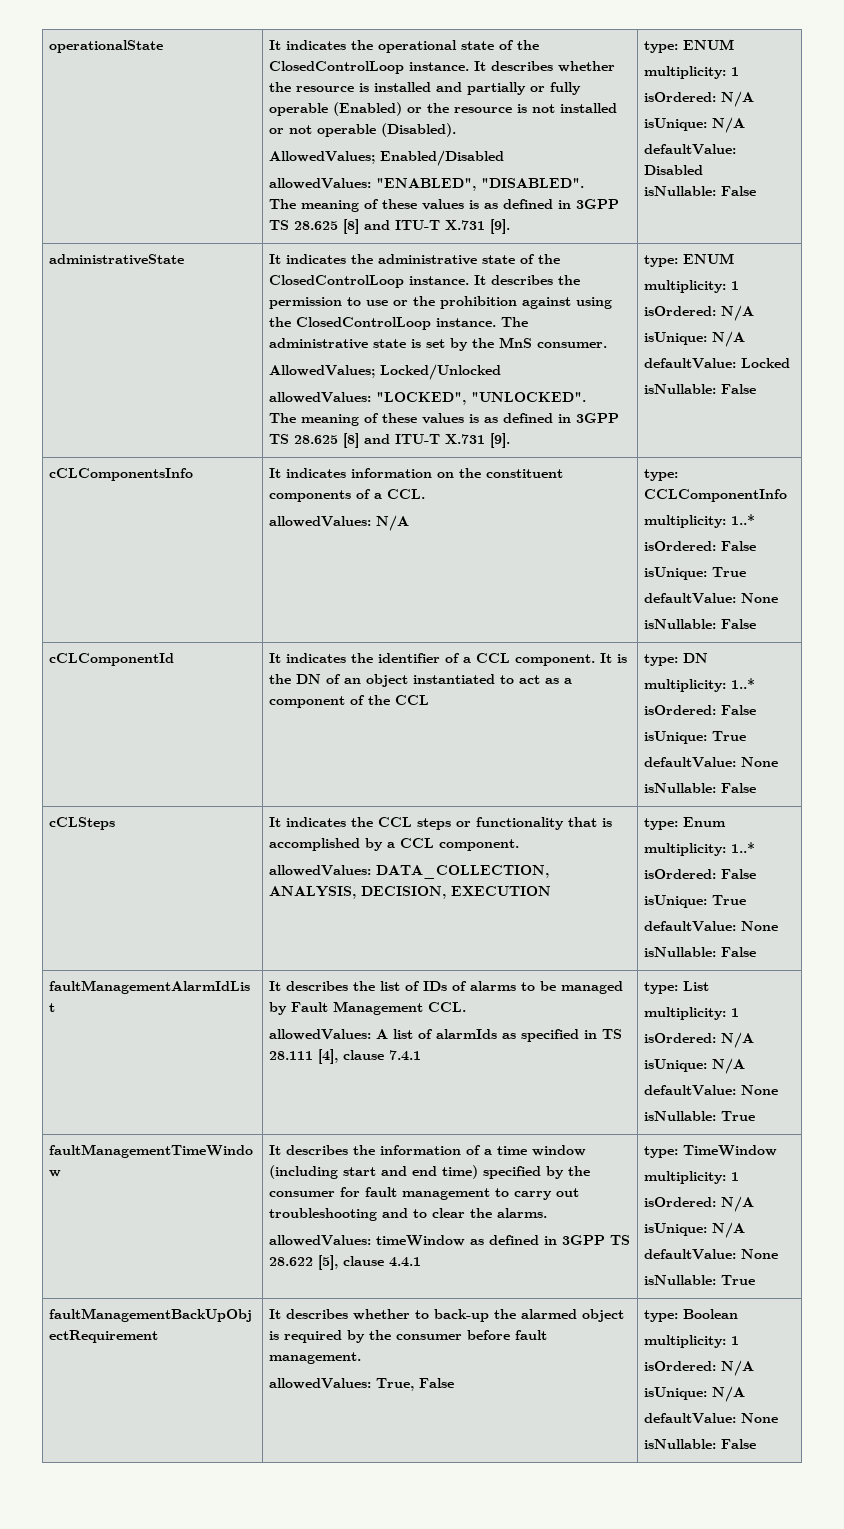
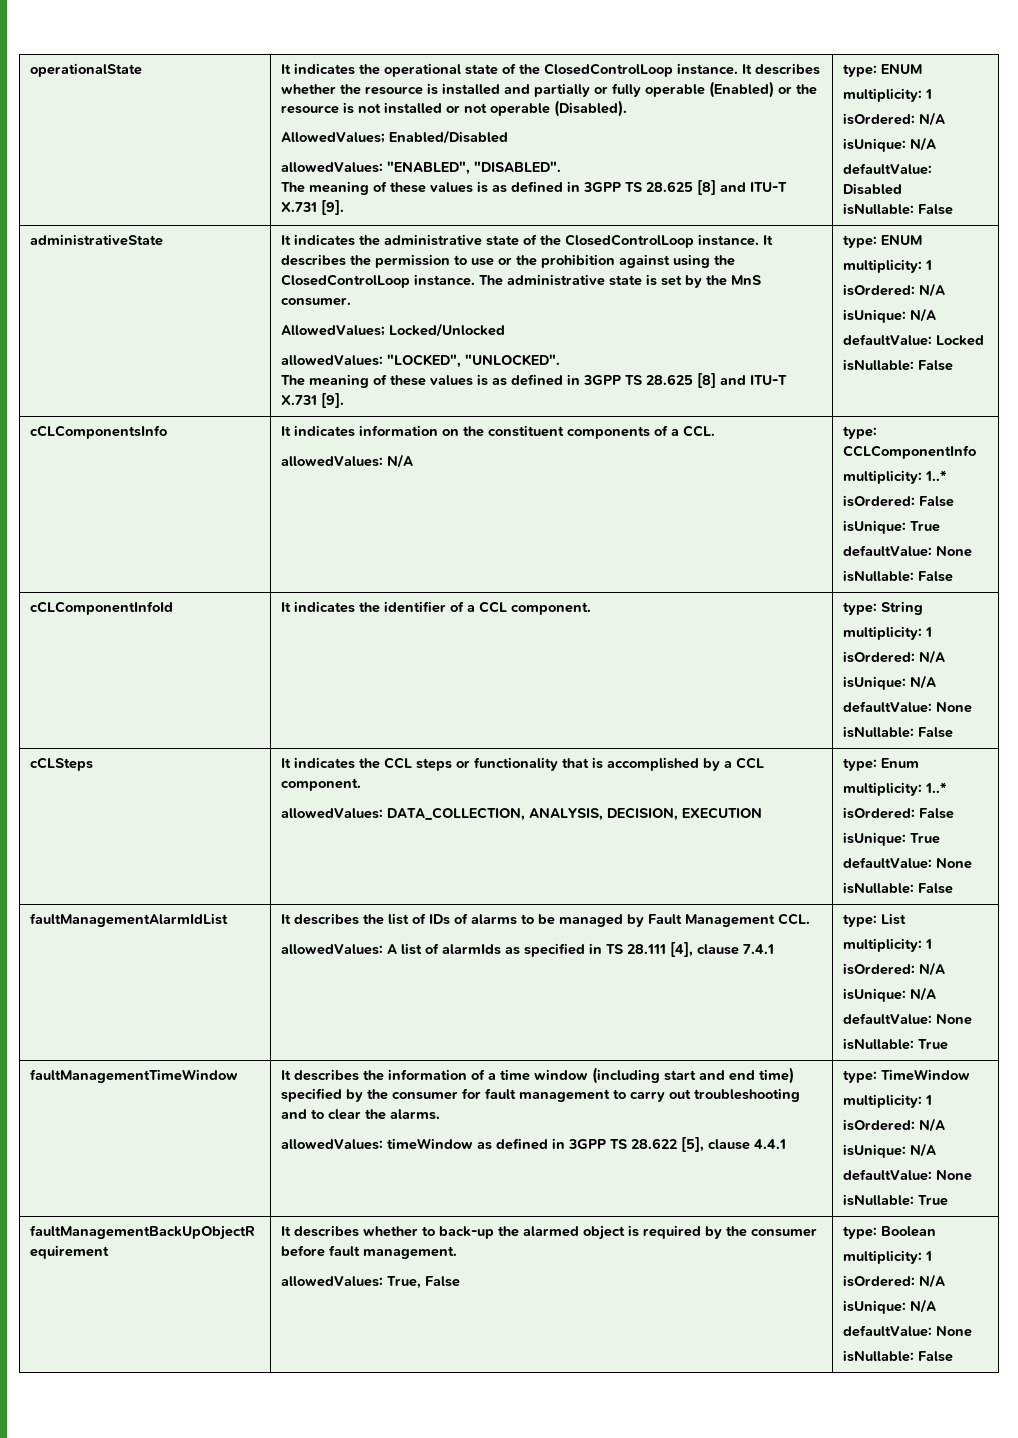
[49,653,175,666] cCLComponentId -> [29,601,173,615] cCLComponentInfoId
[600,653,628,663] [269,674,573,687] [269,695,430,708] [644,653,709,666] [644,678,756,692] [644,705,757,715] [644,731,747,744] It is the DN of an object instantiated to act as a component of the CCL | type: DN // multiplicity: 1..* // isOrdered: False // isUnique: True -> [842,601,923,615] [842,626,932,640] [842,650,945,664] [842,675,936,690] | type: String // multiplicity: 1 // isOrdered: N/A // isUnique: N/A

